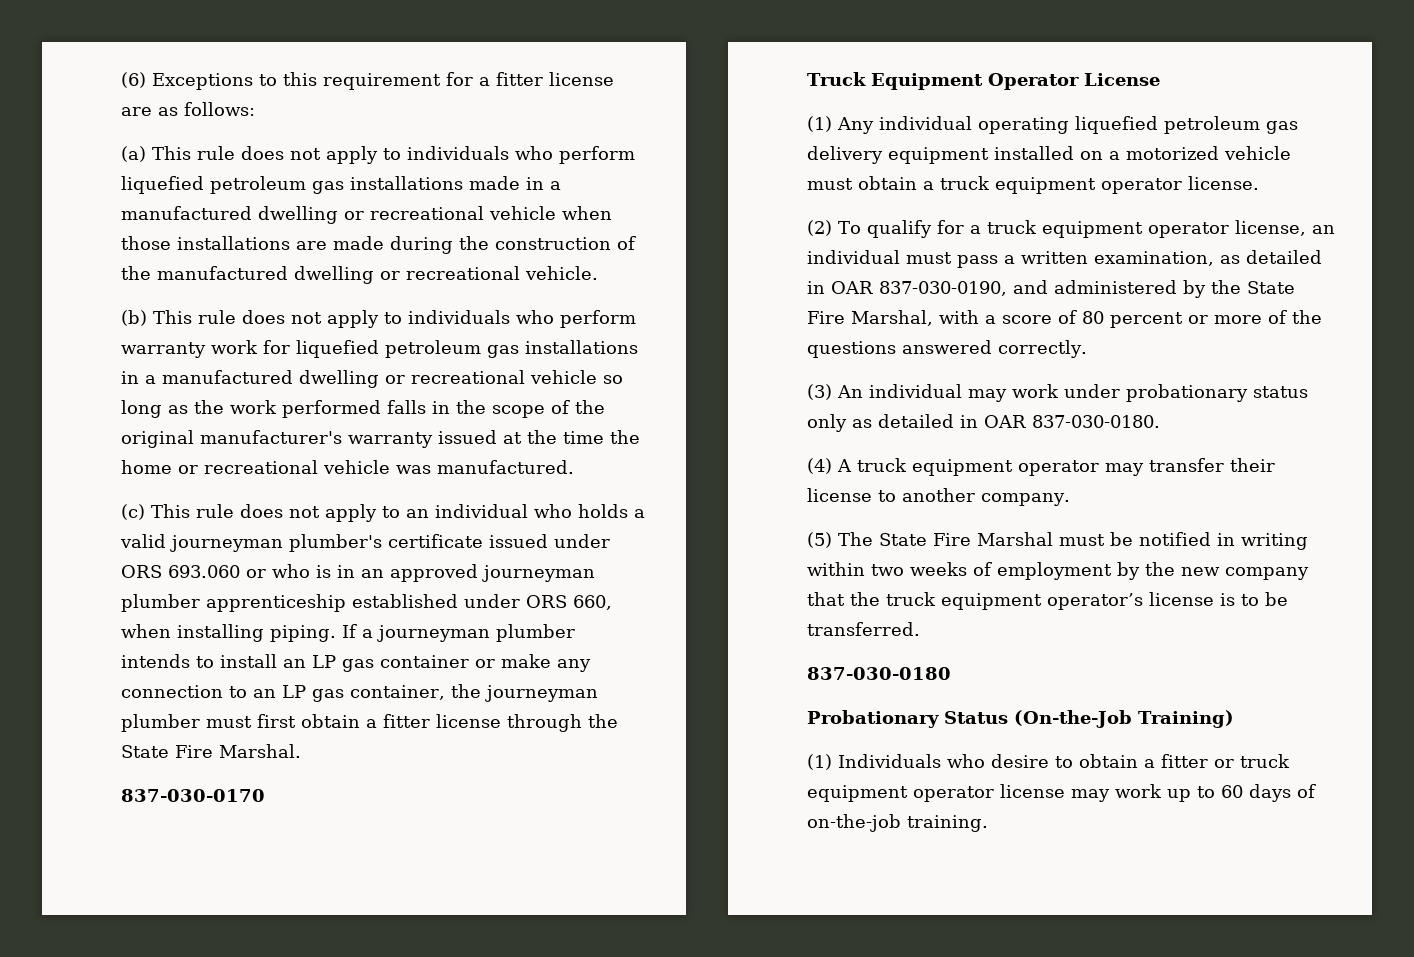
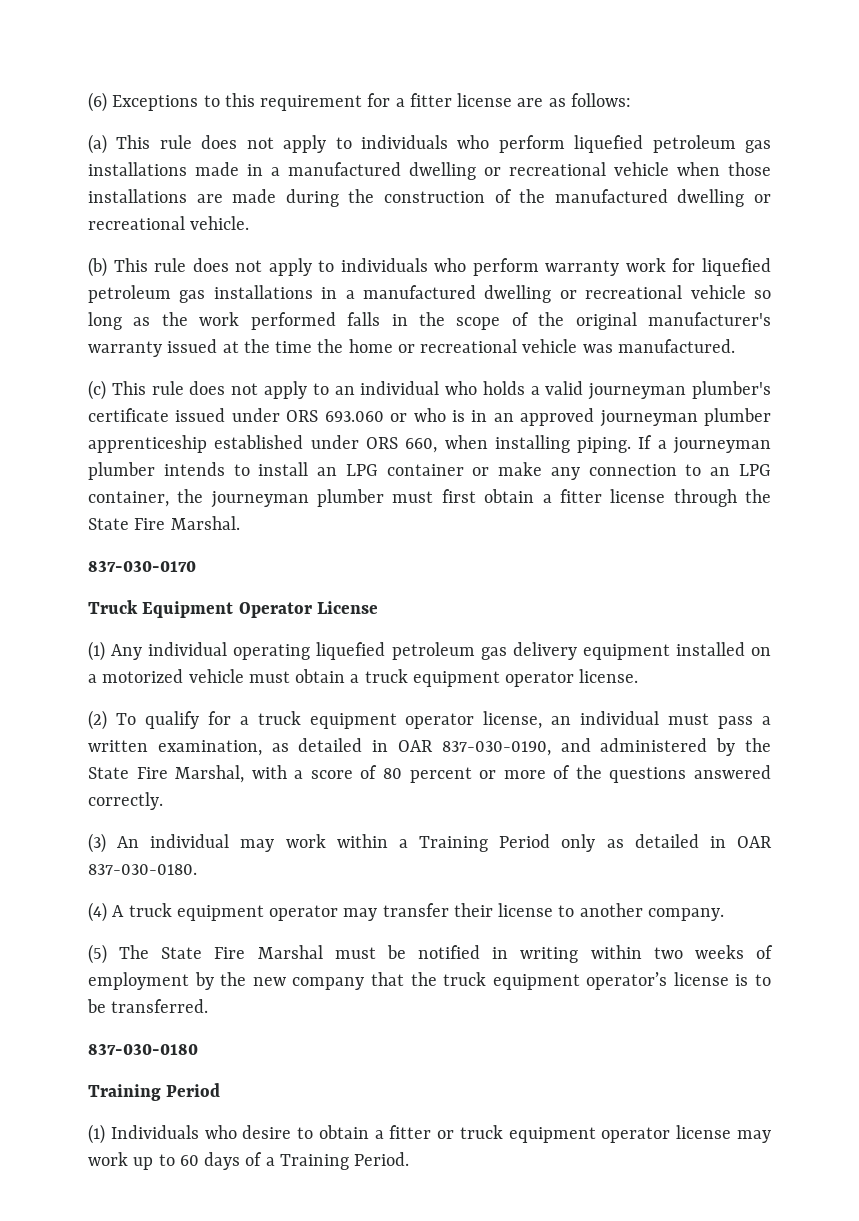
[312,655,374,672] LP gas -> [345,464,378,476] LPG
[282,685,344,702] LP gas -> [738,464,771,476] LPG
[1064,384,1308,402] under probationary status -> [336,834,551,852] within a Training Period
[807,710,1234,728] Probationary Status (On-the-Job Training) -> [88,1083,221,1101] Training Period
[807,814,988,832] on-the-job training. -> [265,1152,410,1170] a Training Period.

